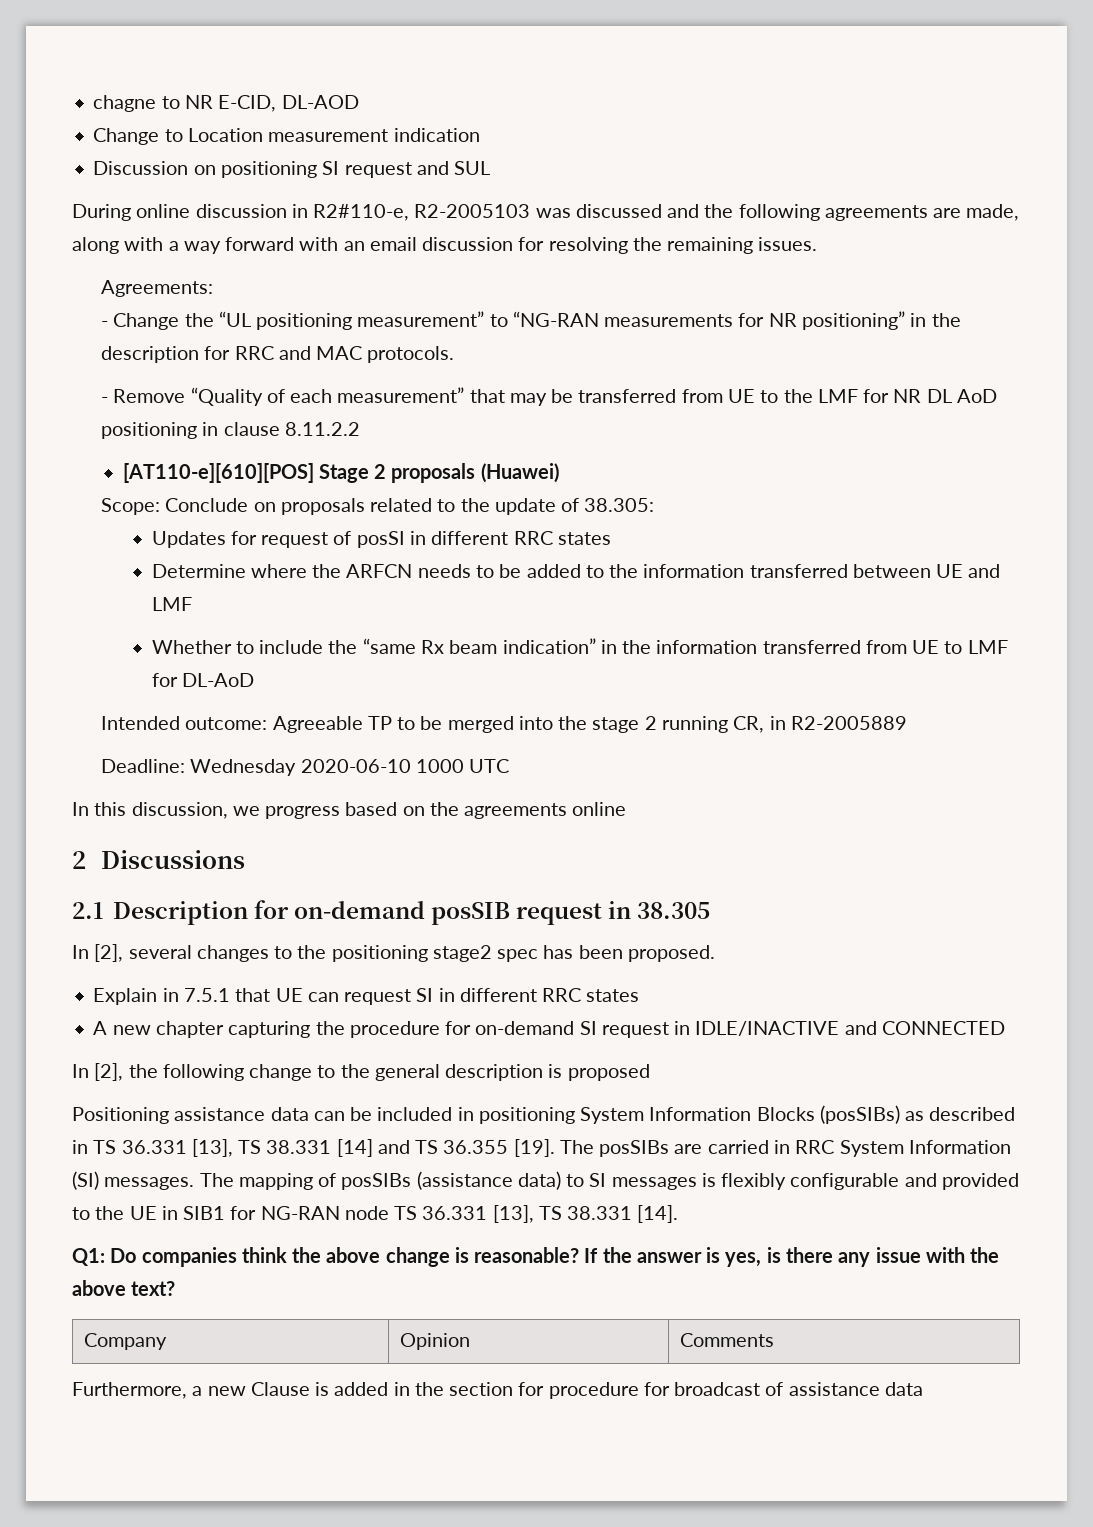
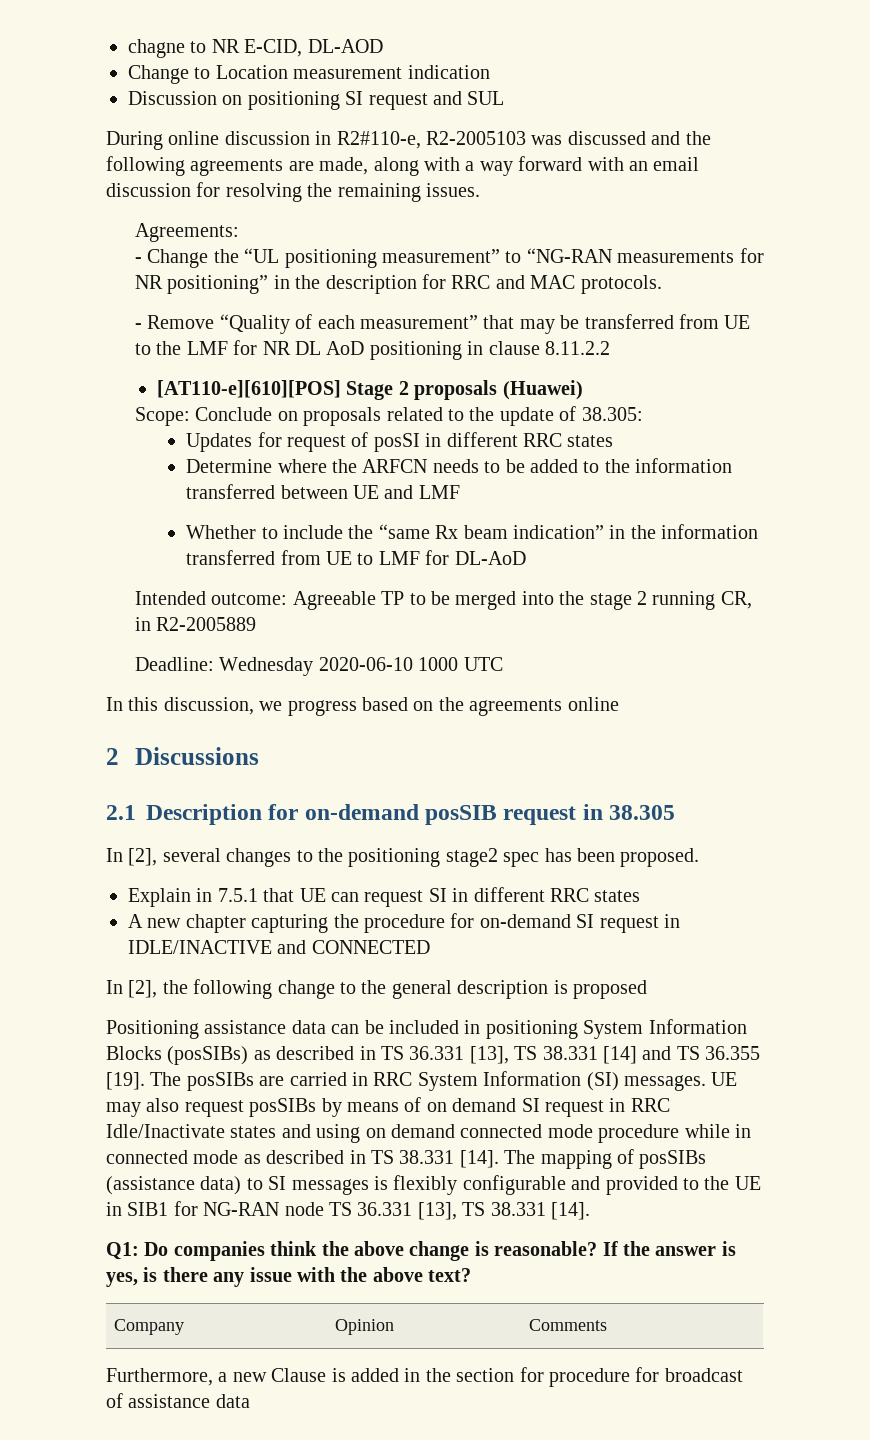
(195, 1183) none -> [711,1072,738,1086] [106,1097,670,1117] [106,1124,751,1143] [106,1150,499,1168] UE may also request posSIBs by means of on demand SI request in RRC Idle/Inactivate states and using on demand connected mode procedure while in connected mode as described in TS 38.331 [14].

